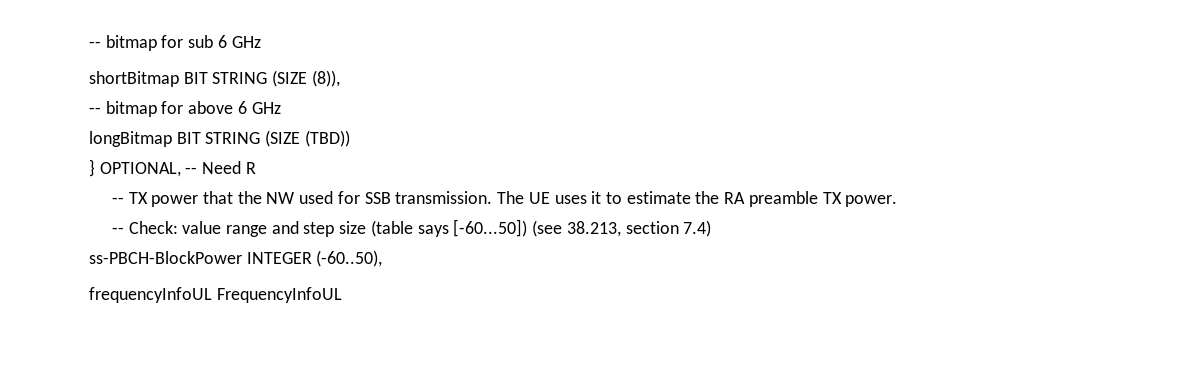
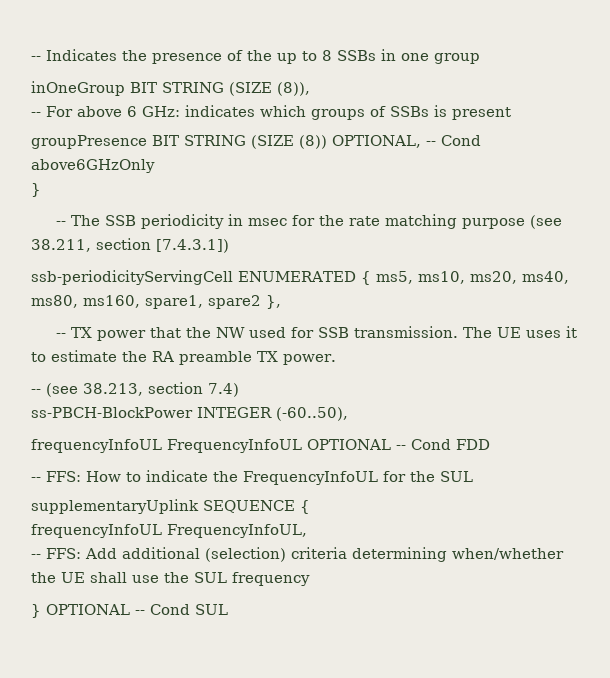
[89,35,261,51] [89,71,179,87] -- bitmap for sub 6 GHz // shortBitmap -> [31,49,480,64] [31,81,125,96] -- Indicates the presence of the up to 8 SSBs in one group // inOneGroup
[105,101,281,117] [89,130,350,147] [89,159,256,177] bitmap for above 6 GHz // longBitmap BIT STRING (SIZE (TBD)) // } OPTIONAL, -- Need R -> [46,105,511,120] [31,135,481,149] [31,159,155,173] [31,183,41,197] [56,214,563,229] [31,238,229,253] [31,270,569,285] [31,295,281,309] For above 6 GHz: indicates which groups of SSBs is present // groupPresence BIT STRING (SIZE (8)) OPTIONAL, -- Cond above6GHzOnly // } // -- The SSB periodicity in msec for the rate matching purpose (see 38.211, section [7.4.3.1]) // ssb-periodicityServingCell ENUMERATED { ms5, ms10, ms20, ms40, ms80, ms160, spare1, spare2 },
[128,219,528,237] Check: value range and step size (table says [-60...50]) -> (41, 391) none
(342, 295) none -> [307,439,490,450] [31,470,473,485] [31,499,310,514] [31,524,307,538] [31,547,564,562] [31,572,310,586] [31,604,228,618] OPTIONAL -- Cond FDD // -- FFS: How to indicate the FrequencyInfoUL for the SUL // supplementaryUplink SEQUENCE { // frequencyInfoUL FrequencyInfoUL, // -- FFS: Add additional (selection) criteria determining when/whether the UE shall use the SUL frequency // } OPTIONAL -- Cond SUL

